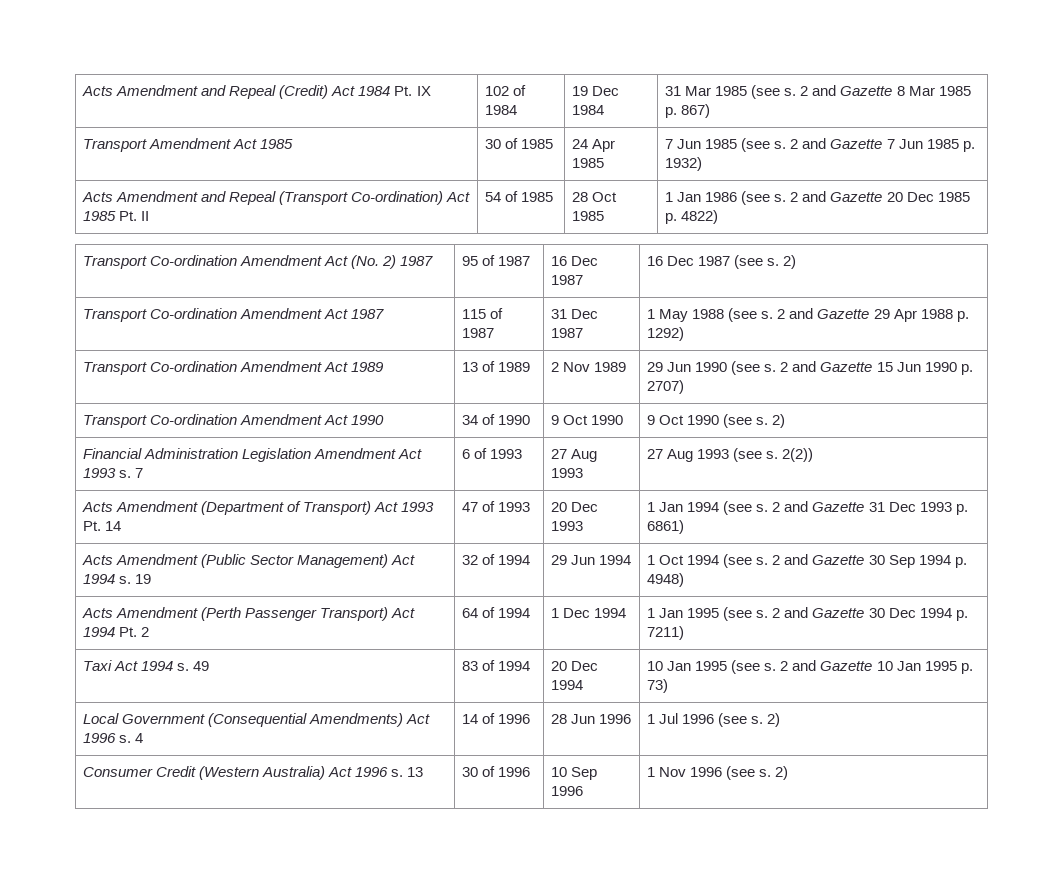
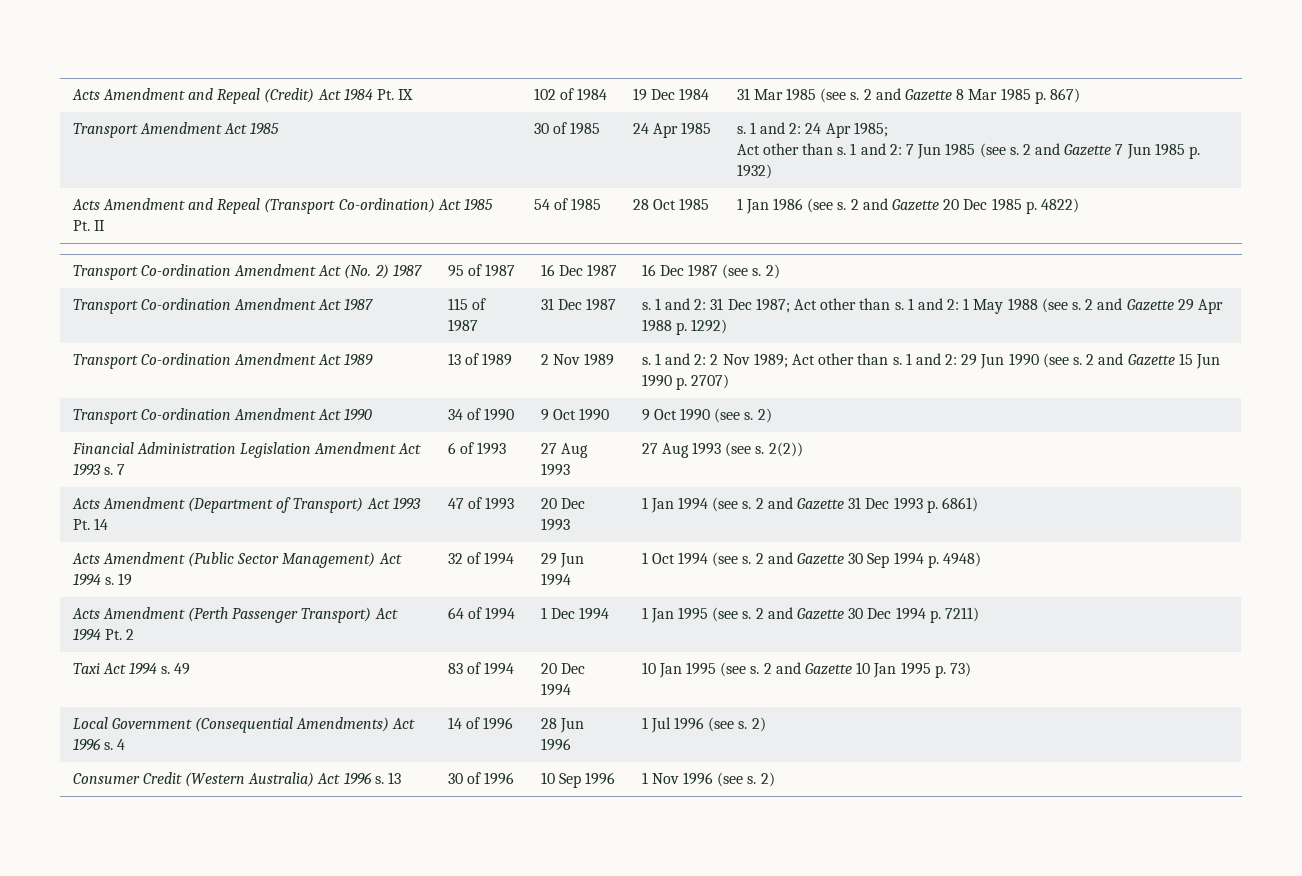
(605, 163) none -> [736,122,888,138] [736,143,902,155] s. 1 and 2: 24 Apr 1985; // Act other than s. 1 and 2:
(584, 333) none -> [641,298,960,313] s. 1 and 2: 31 Dec 1987; Act other than s. 1 and 2:
(627, 367) none -> [641,353,958,368] s. 1 and 2: 2 Nov 1989; Act other than s. 1 and 2:

